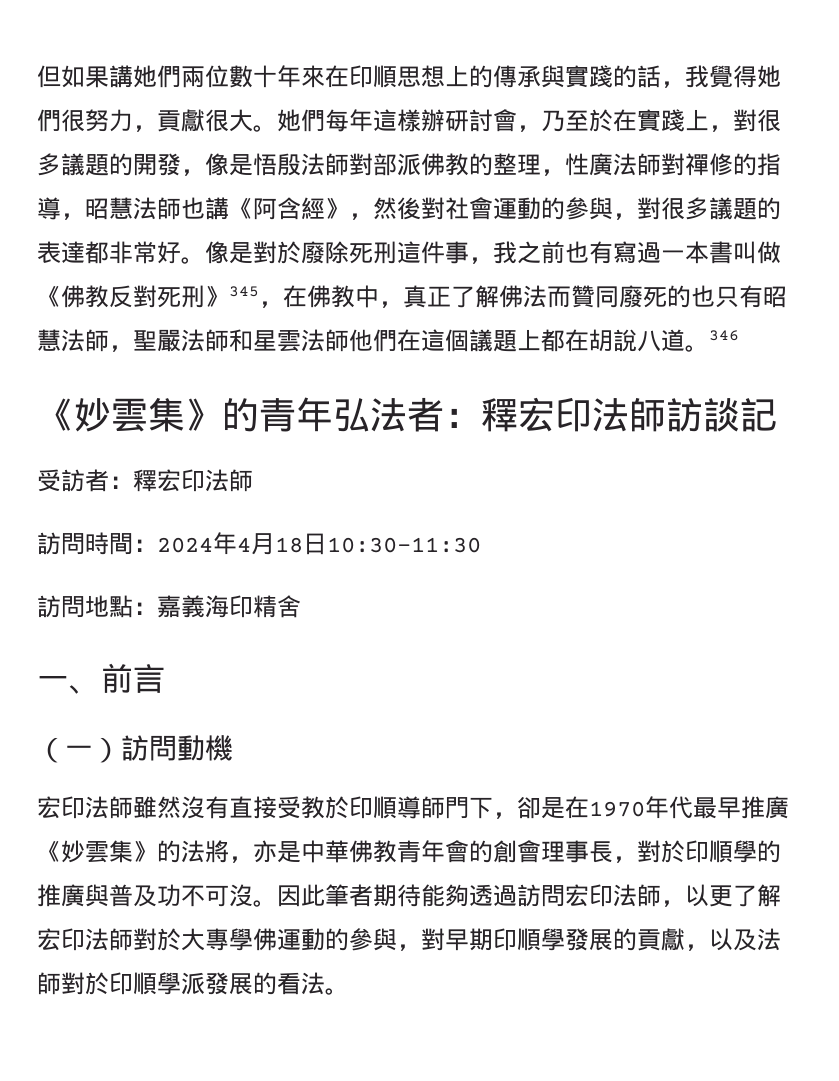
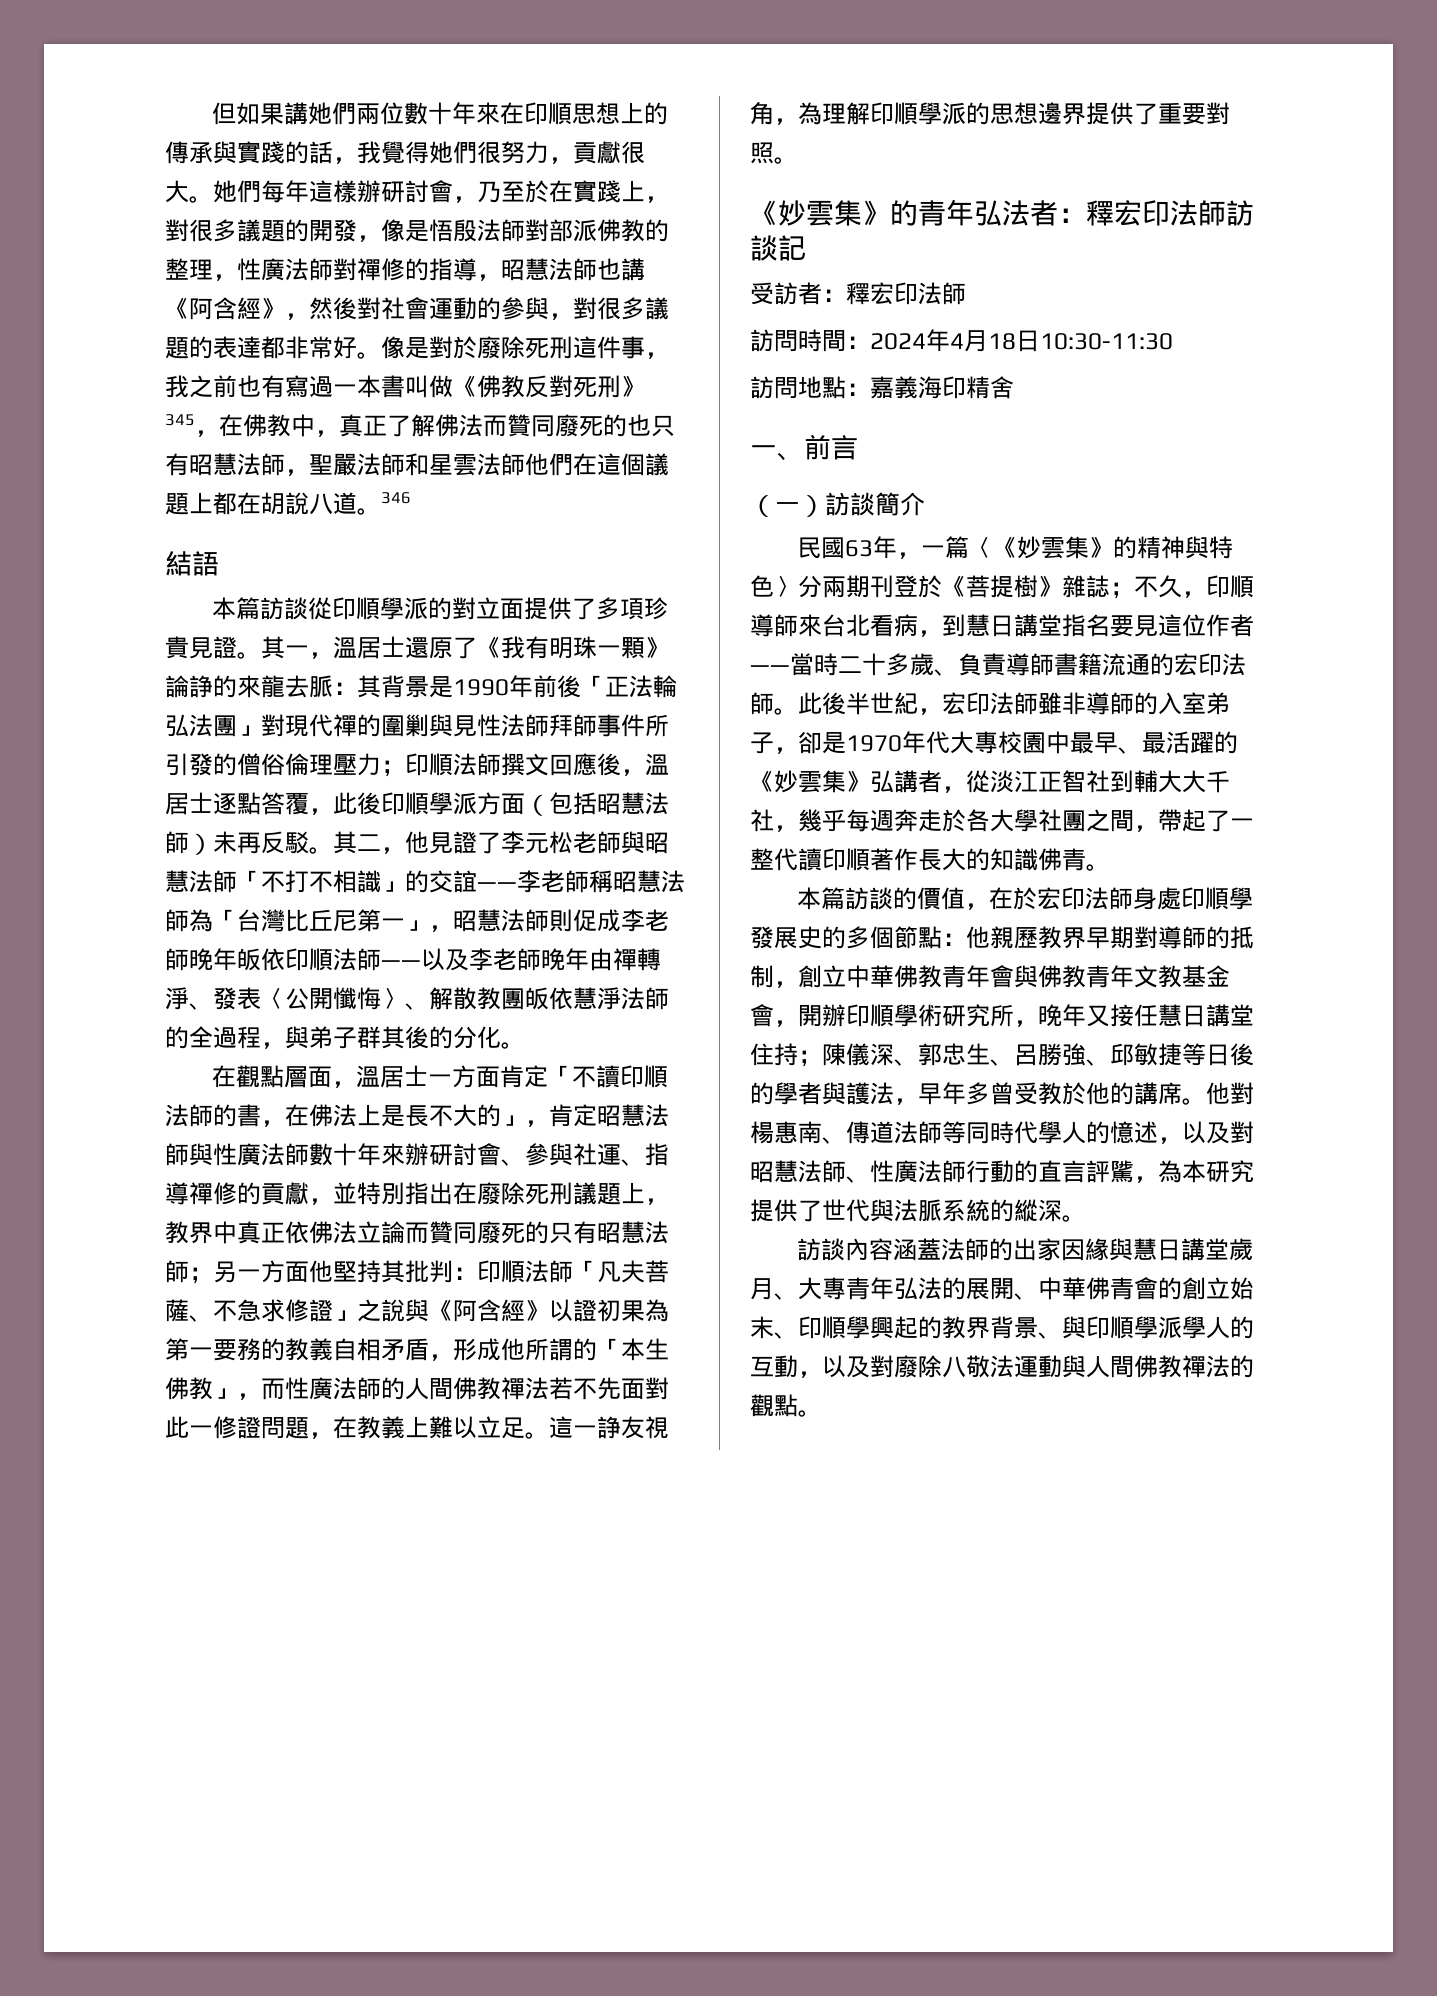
(739, 335) none -> [165,551,219,576] [211,597,668,620] [165,636,669,659] [165,675,677,698] [165,714,669,737] [165,753,669,777] [165,792,669,816] [165,831,669,855] [165,870,685,893] [165,909,669,932] [165,948,661,971] [165,987,669,1010] [165,1026,525,1049] [211,1065,668,1088] [165,1104,669,1127] [165,1143,669,1166] [165,1182,669,1205] [165,1221,669,1244] [165,1260,669,1284] [165,1299,669,1322] [165,1338,669,1361] [165,1377,669,1400] [165,1416,669,1439] [750,102,1230,125] [750,142,798,164] // 結語 // 本篇訪談從印順學派的對立面提供了多項珍貴見證。其一，溫居士還原了《我有明珠一顆》論諍的來龍去脈：其背景是1990年前後「正法輪弘法團」對現代禪的圍剿與見性法師拜師事件所引發的僧俗倫理壓力；印順法師撰文回應後，溫居士逐點答覆，此後印順學派方面（包括昭慧法師）未再反駁。其二，他見證了李元松老師與昭慧法師「不打不相識」的交誼——李老師稱昭慧法師為「台灣比丘尼第一」，昭慧法師則促成李老師晚年皈依印順法師——以及李老師晚年由禪轉淨、發表〈公開懺悔〉、解散教團皈依慧淨法師的全過程，與弟子群其後的分化。 // 在觀點層面，溫居士一方面肯定「不讀印順法師的書，在佛法上是長不大的」，肯定昭慧法師與性廣法師數十年來辦研討會、參與社運、指導禪修的貢獻，並特別指出在廢除死刑議題上，教界中真正依佛法立論而贊同廢死的只有昭慧法師；另一方面他堅持其批判：印順法師「凡夫菩薩、不急求修證」之說與《阿含經》以證初果為第一要務的教義自相矛盾，形成他所謂的「本生佛教」，而性廣法師的人間佛教禪法若不先面對此一修證問題，在教義上難以立足。這一諍友視角，為理解印順學派的思想邊界提供了重要對照。
[149,735,233,761] [37,796,789,819] [37,840,781,863] [37,884,781,907] [37,928,781,951] [37,972,325,995] 問動機 // 宏印法師雖然沒有直接受教於印順導師門下，卻是在1970年代最早推廣《妙雲集》的法將，亦是中華佛教青年會的創會理事長，對於印順學的推廣與普及功不可沒。因此筆者期待能夠透過訪問宏印法師，以更了解宏印法師對於大專學佛運動的參與，對早期印順學發展的貢獻，以及法師對於印順學派發展的看法 -> [850,492,925,516] [796,536,1233,559] [750,575,1254,599] [750,614,1254,637] [750,653,1246,676] [750,692,1230,715] [750,731,1238,754] [750,770,1230,793] [750,809,1254,832] [750,848,1110,871] [796,887,1253,910] [750,926,1254,949] [750,965,1230,988] [750,1004,1254,1027] [750,1043,1254,1067] [750,1082,1254,1105] [750,1121,1254,1144] [750,1160,1254,1183] [750,1199,1086,1222] [796,1238,1253,1261] [750,1277,1254,1300] [750,1316,1254,1339] [750,1355,1254,1378] [750,1394,798,1417] 談簡介 // 民國63年，一篇〈《妙雲集》的精神與特色〉分兩期刊登於《菩提樹》雜誌；不久，印順導師來台北看病，到慧日講堂指名要見這位作者——當時二十多歲、負責導師書籍流通的宏印法師。此後半世紀，宏印法師雖非導師的入室弟子，卻是1970年代大專校園中最早、最活躍的《妙雲集》弘講者，從淡江正智社到輔大大千社，幾乎每週奔走於各大學社團之間，帶起了一整代讀印順著作長大的知識佛青。 // 本篇訪談的價值，在於宏印法師身處印順學發展史的多個節點：他親歷教界早期對導師的抵制，創立中華佛教青年會與佛教青年文教基金會，開辦印順學術研究所，晚年又接任慧日講堂住持；陳儀深、郭忠生、呂勝強、邱敏捷等日後的學者與護法，早年多曾受教於他的講席。他對楊惠南、傳道法師等同時代學人的憶述，以及對昭慧法師、性廣法師行動的直言評騭，為本研究提供了世代與法脈系統的縱深。 // 訪談內容涵蓋法師的出家因緣與慧日講堂歲月、大專青年弘法的展開、中華佛青會的創立始末、印順學興起的教界背景、與印順學派學人的互動，以及對廢除八敬法運動與人間佛教禪法的觀點

